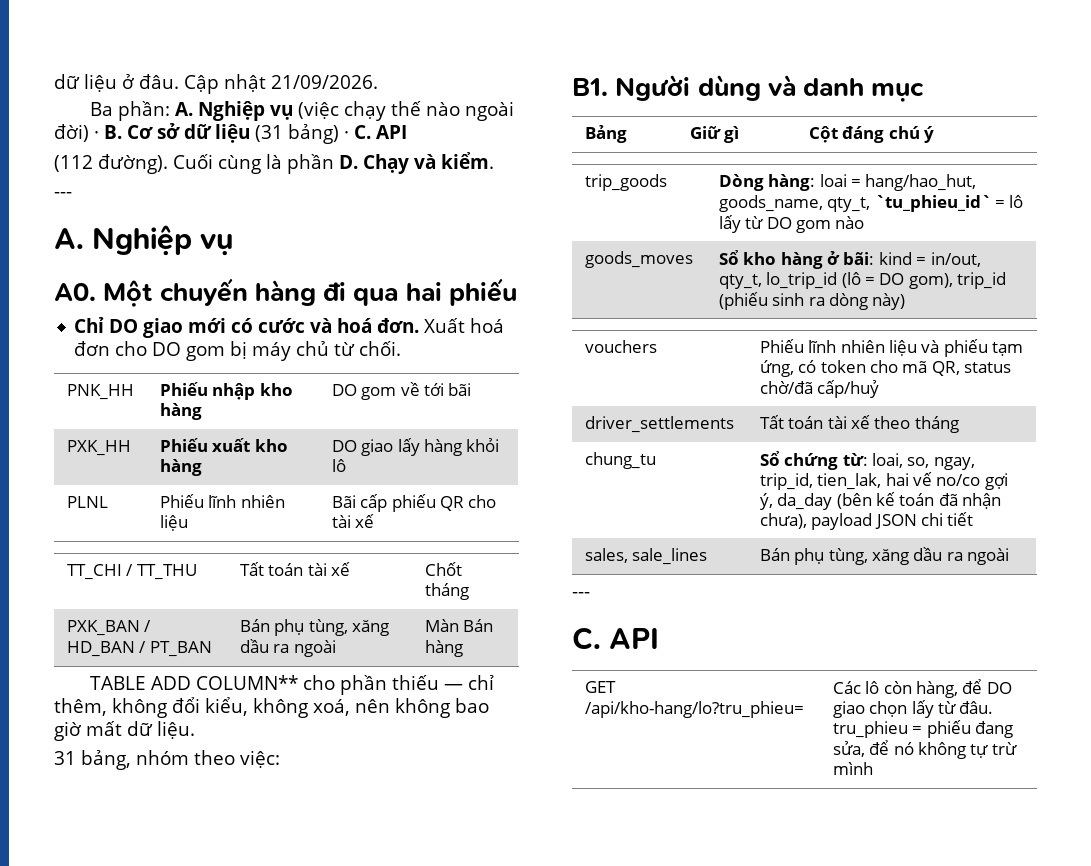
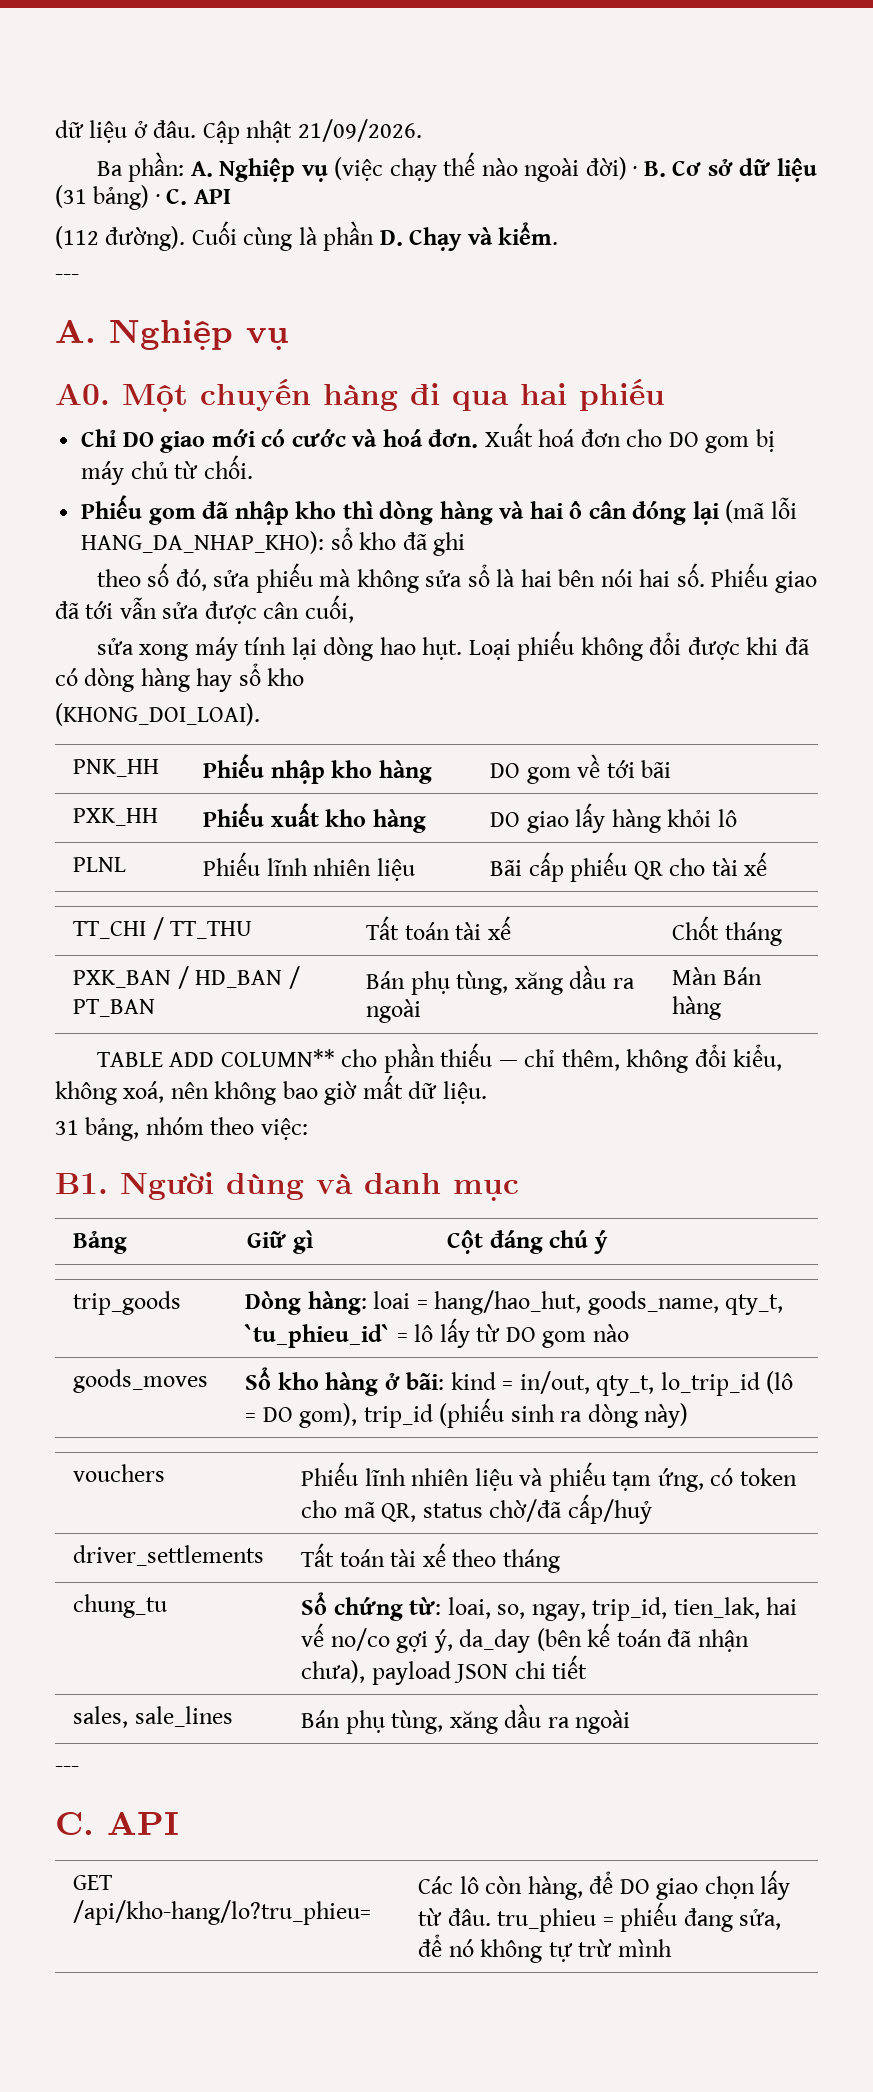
(402, 348) none -> [81,495,797,525] [81,527,466,556] [96,563,817,593] [55,595,354,624] [96,631,810,661] [55,663,305,692] [55,703,260,726] // Phiếu gom đã nhập kho thì dòng hàng và hai ô cân đóng lại (mã lỗi HANG_DA_NHAP_KHO): sổ kho đã ghi // theo số đó, sửa phiếu mà không sửa sổ là hai bên nói hai số. Phiếu giao đã tới vẫn sửa được cân cuối, // sửa xong máy tính lại dòng hao hụt. Loại phiếu không đổi được khi đã có dòng hàng hay sổ kho // (KHONG_DOI_LOAI).

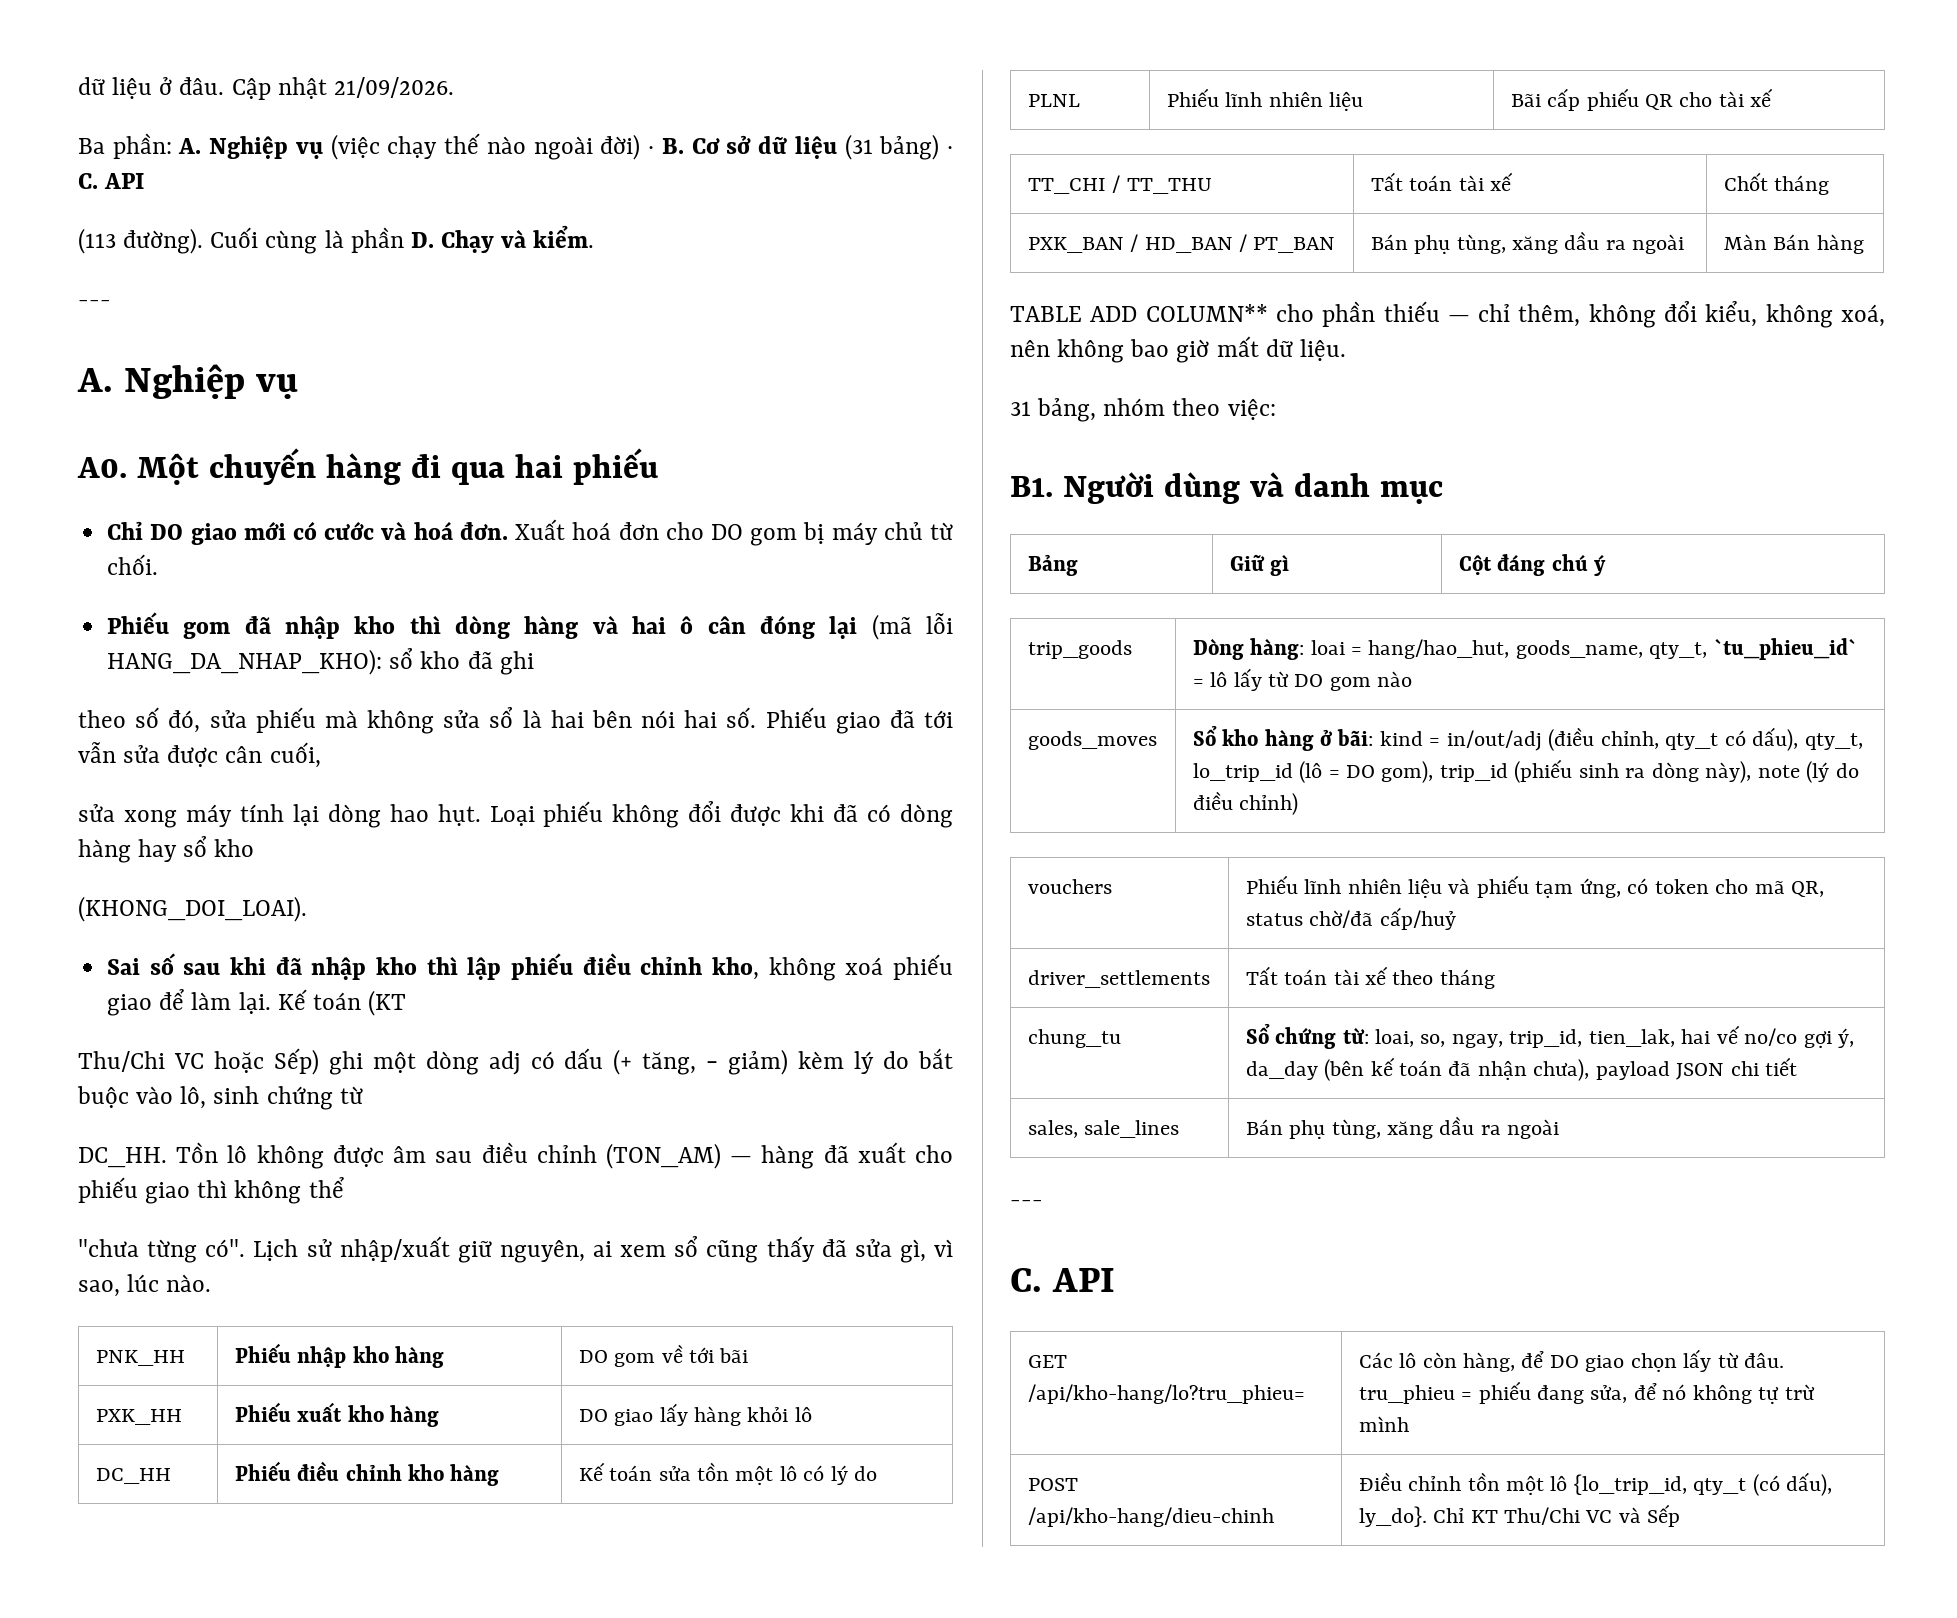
[55,226,99,249] (112 -> [78,228,116,254] (113
(260, 714) none -> [107,953,953,981] [107,989,407,1016] [78,1048,954,1075] [77,1086,363,1110] [78,1142,953,1169] [78,1177,344,1204] [78,1236,953,1263] [78,1274,212,1297] // Sai số sau khi đã nhập kho thì lập phiếu điều chỉnh kho, không xoá phiếu giao để làm lại. Kế toán (KT // Thu/Chi VC hoặc Sếp) ghi một dòng adj có dấu (+ tăng, − giảm) kèm lý do bắt buộc vào lô, sinh chứng từ // DC_HH. Tồn lô không được âm sau điều chỉnh (TON_AM) — hàng đã xuất cho phiếu giao thì không thể // "chưa từng có". Lịch sử nhập/xuất giữ nguyên, ai xem sổ cũng thấy đã sửa gì, vì sao, lúc nào.
(737, 818) none -> [95,1468,171,1484] [234,1461,500,1486] [578,1462,878,1485] // DC_HH | Phiếu điều chỉnh kho hàng | Kế toán sửa tồn một lô có lý do
[519,1371,590,1394] in/out, -> [1446,727,1799,751] in/out/adj (điều chỉnh, qty_t có dấu),
[644,1403,689,1428] này) -> [1705,761,1859,783] [1192,791,1299,815] này), note (lý do điều chỉnh)
(672, 1948) none -> [1027,1478,1078,1491] [1027,1507,1274,1527] [1358,1472,1833,1496] [1358,1504,1681,1527] // POST /api/kho-hang/dieu-chinh | Điều chỉnh tồn một lô {lo_trip_id, qty_t (có dấu), ly_do}. Chỉ KT Thu/Chi VC và Sếp

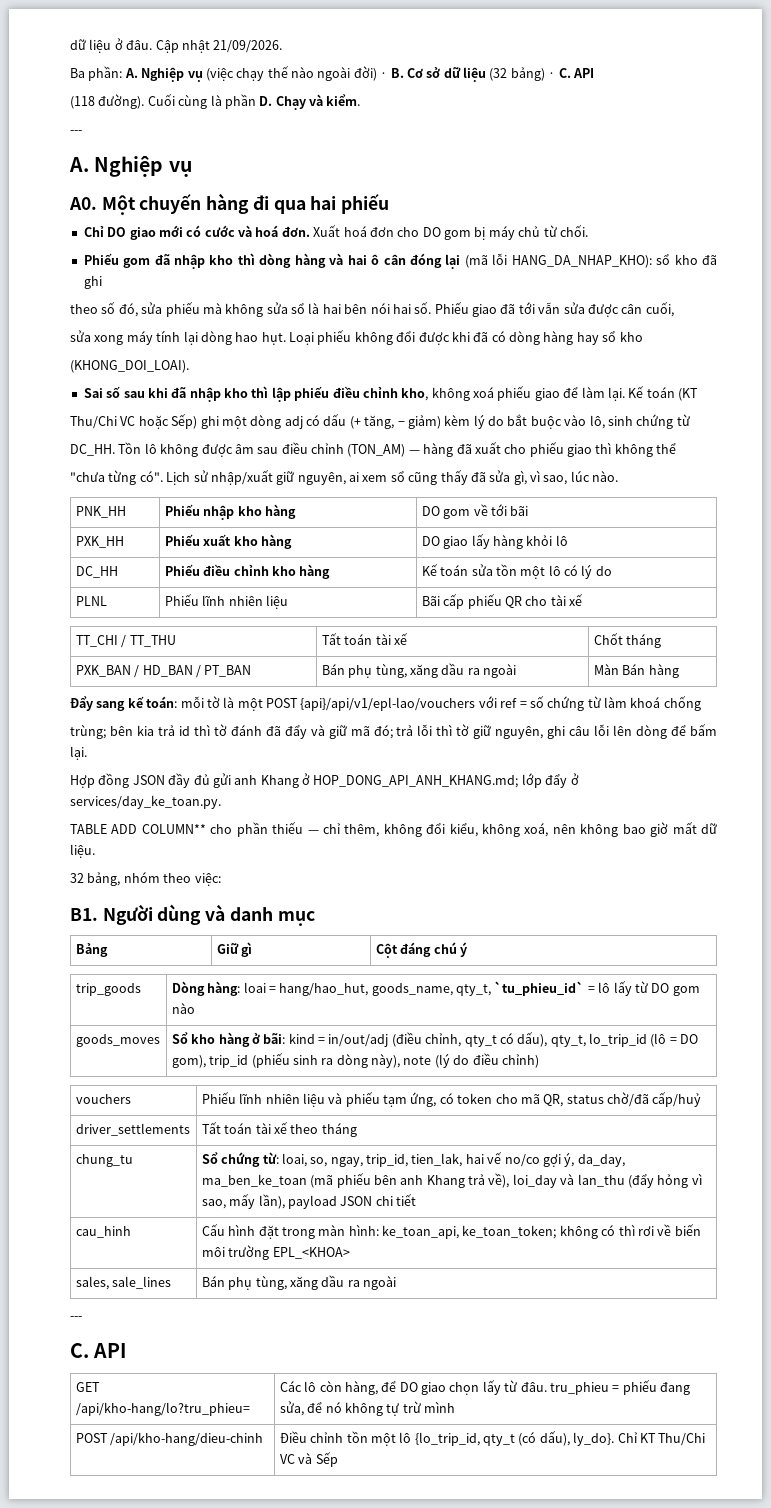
[844,134,873,160] (31 -> [489,68,508,81] (32
[78,228,116,254] (113 -> [70,96,95,109] (118
(1864, 244) none -> [70,696,701,711] [70,724,717,739] [70,746,87,760] [70,773,579,788] [70,795,221,809] // Đẩy sang kế toán: mỗi tờ là một POST {api}/api/v1/epl-lao/vouchers với ref = số chứng từ làm khoá chống // trùng; bên kia trả id thì tờ đánh đã đẩy và giữ mã đó; trả lỗi thì tờ giữ nguyên, ghi câu lỗi lên dòng để bấm lại. // Hợp đồng JSON đầy đủ gửi anh Khang ở HOP_DONG_API_ANH_KHANG.md; lớp đẩy ở services/day_ke_toan.py.
[1010,401,1031,416] 31 -> [70,873,84,883] 32
[1245,1057,1798,1081] da_day (bên kế toán đã nhận chưa), payload JSON chi tiết -> [577,1154,625,1167] [201,1173,702,1188] [201,1194,417,1209] [75,1226,131,1238] [201,1224,701,1239] [201,1245,350,1260] da_day, ma_ben_ke_toan (mã phiếu bên anh Khang trả về), loi_day và lan_thu (đẩy hỏng vì sao, mấy lần), payload JSON chi tiết // cau_hinh | Cấu hình đặt trong màn hình: ke_toan_api, ke_toan_token; không có thì rơi về biến môi trường EPL_<KHOA>

